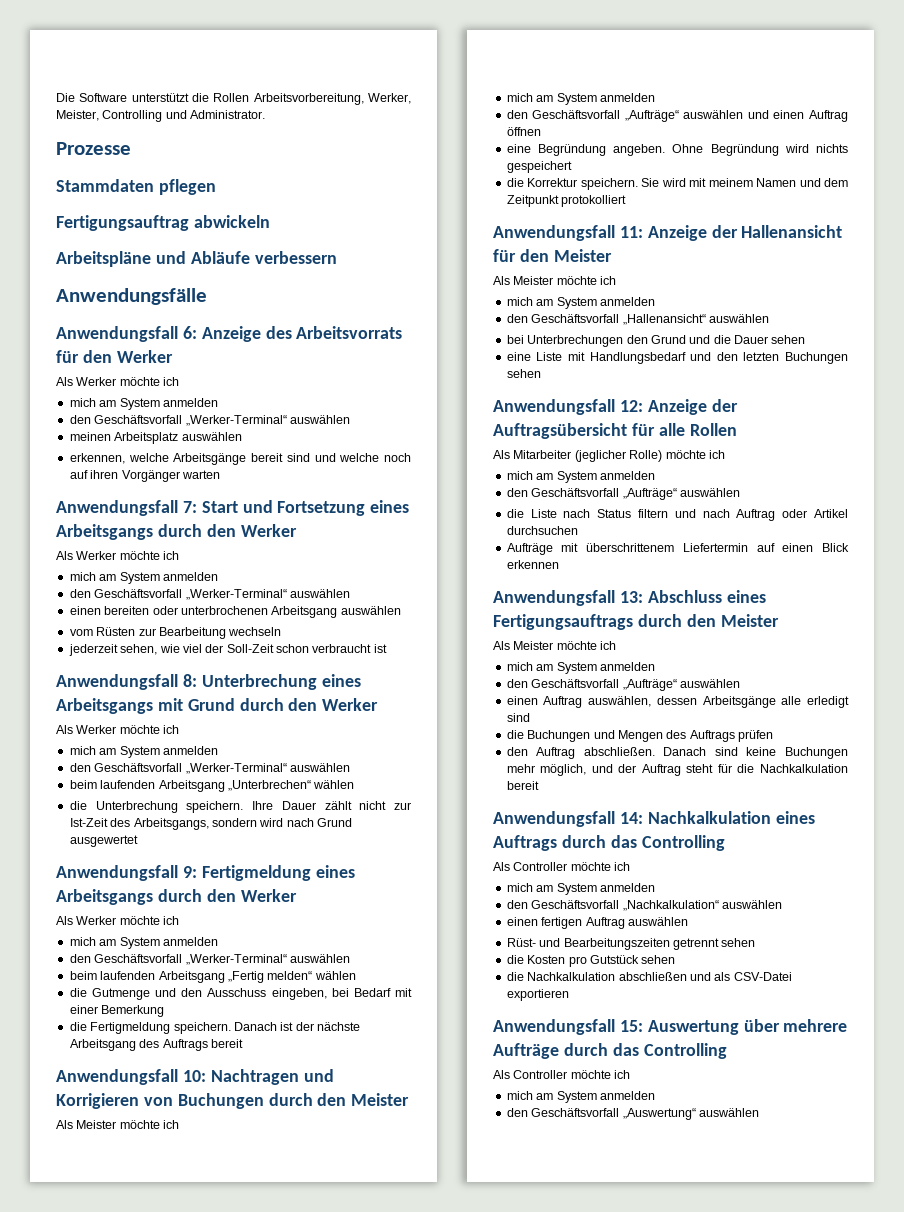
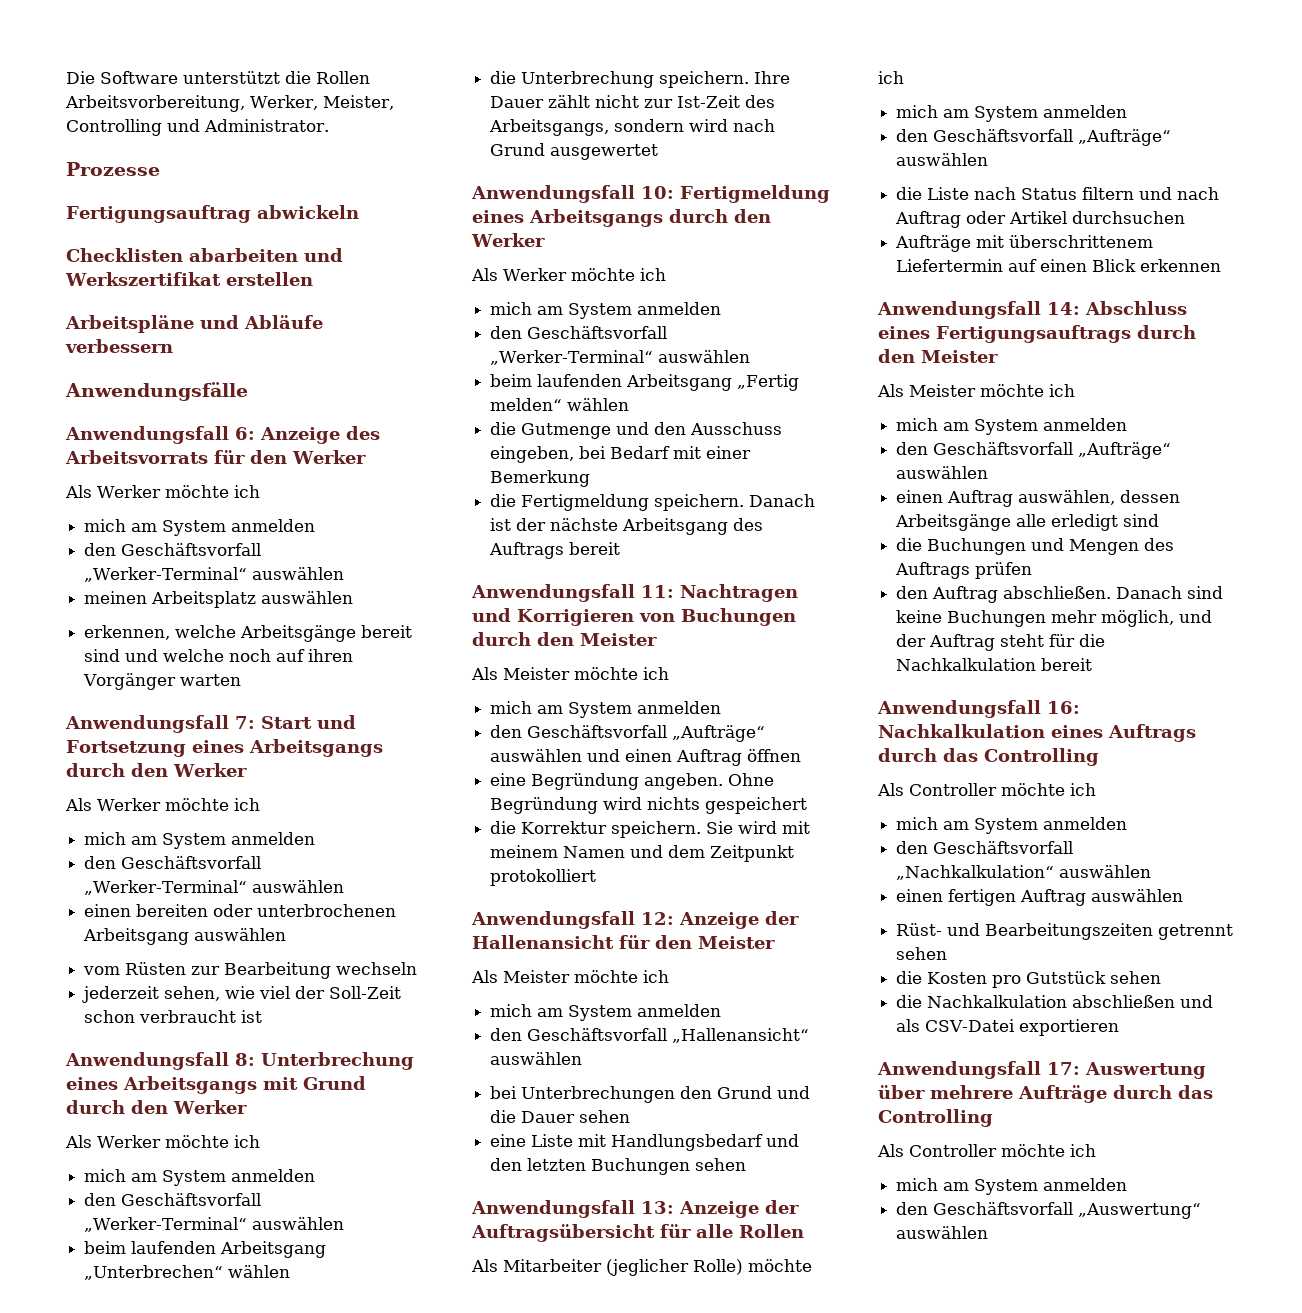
[56,179,216,195] // Stammdaten pflegen -> (160, 169) none
(270, 221) none -> [66,248,343,262] [65,272,313,286] // Checklisten abarbeiten und Werkszertifikat erstellen
[182,866,197,878] 9: -> [641,186,674,199] 10:
[182,1070,206,1082] 10: -> [641,585,674,598] 11:
[619,226,643,238] 11: -> [641,912,674,925] 12:
[619,400,643,412] 12: -> [641,1201,674,1214] 13:
[619,591,643,603] 13: -> [1047,302,1080,315] 14:
[619,812,643,824] 14: -> [1047,701,1080,714] 16:
[619,1020,643,1032] 15: -> [1047,1062,1080,1075] 17:

